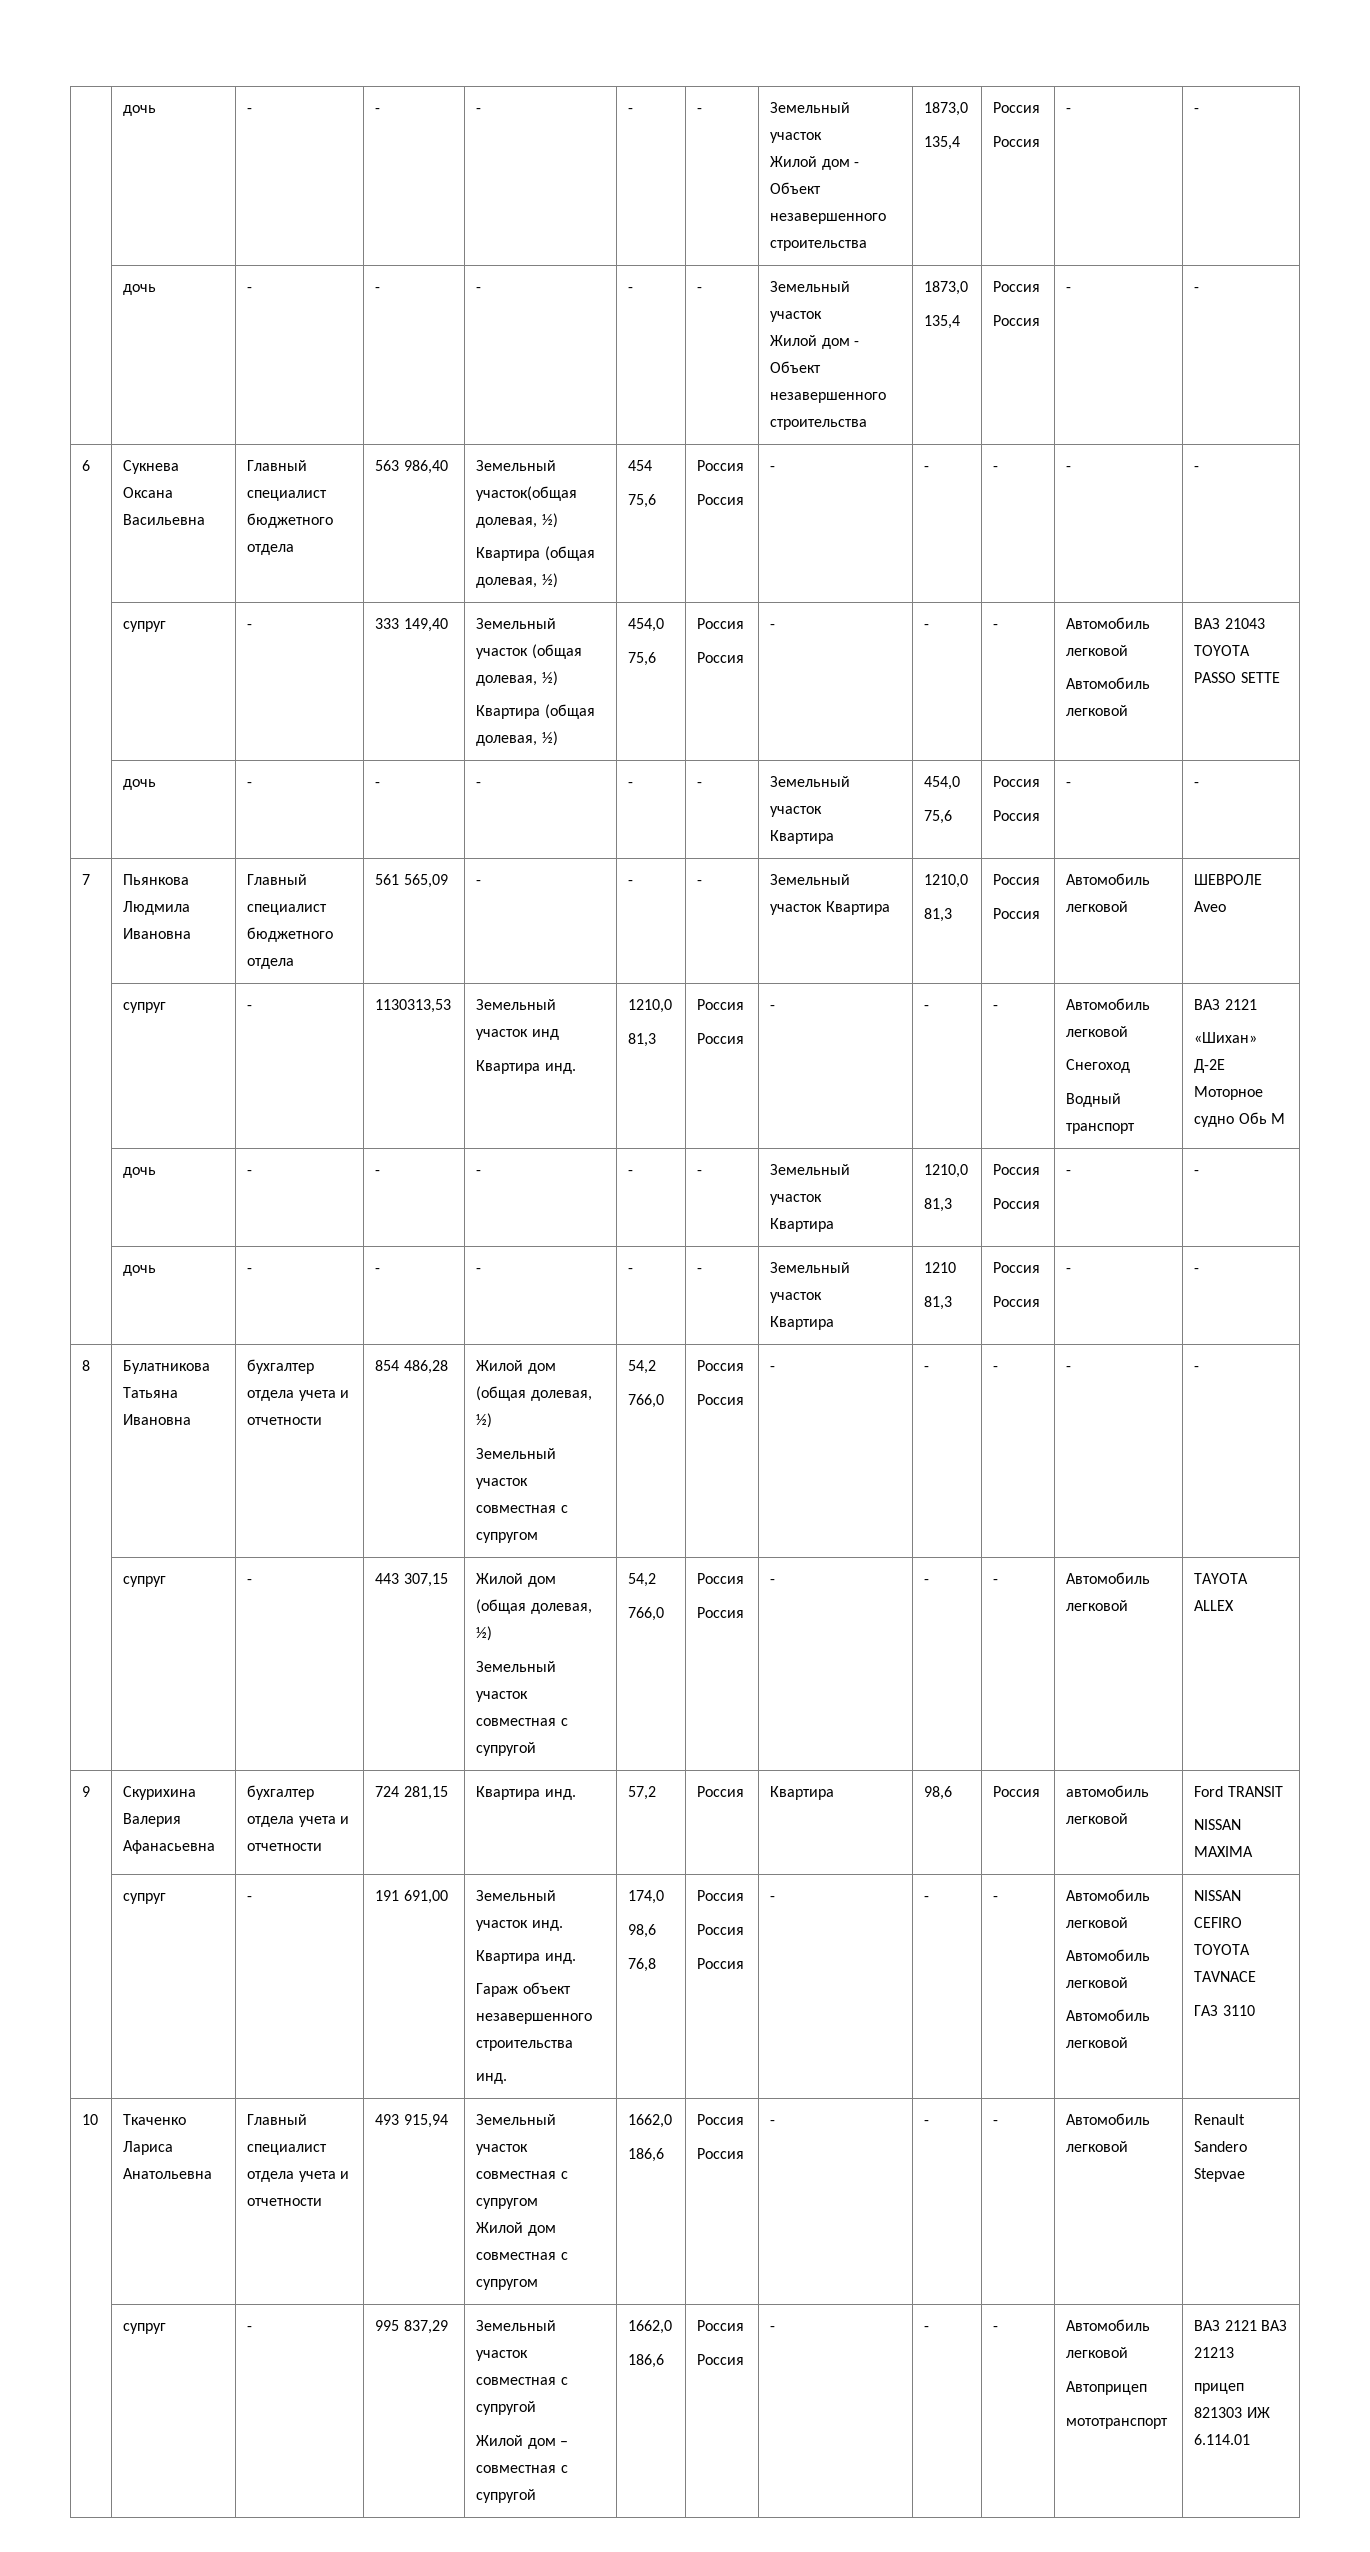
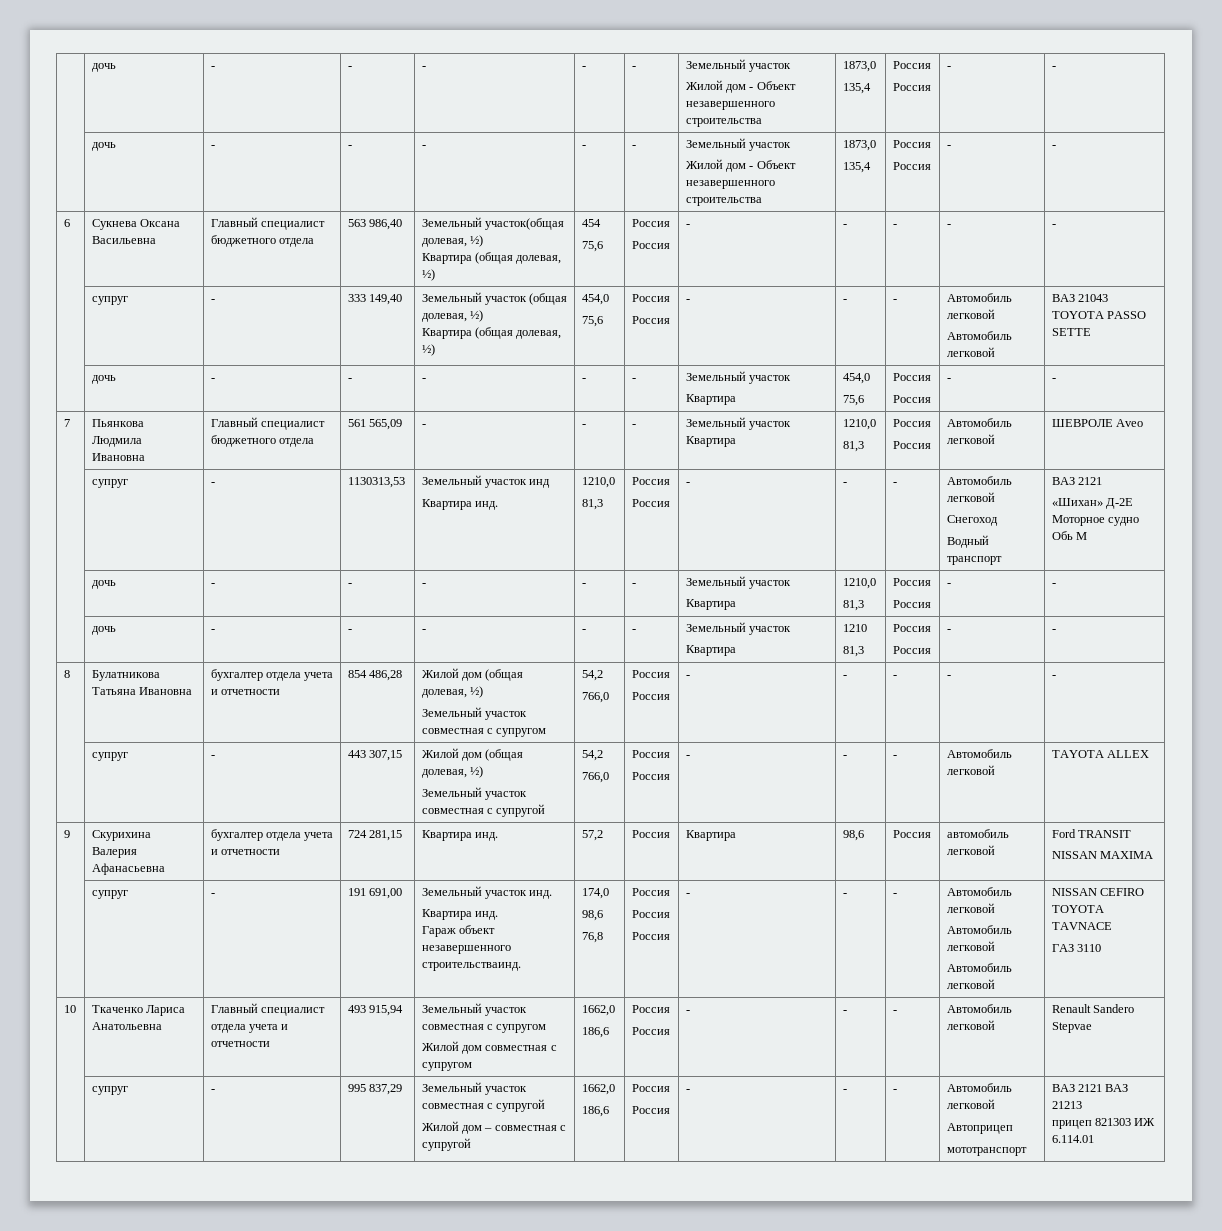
[476,2040,574,2051] [476,2073,508,2084] строительства // инд. -> [421,962,521,971] строительстваинд.

